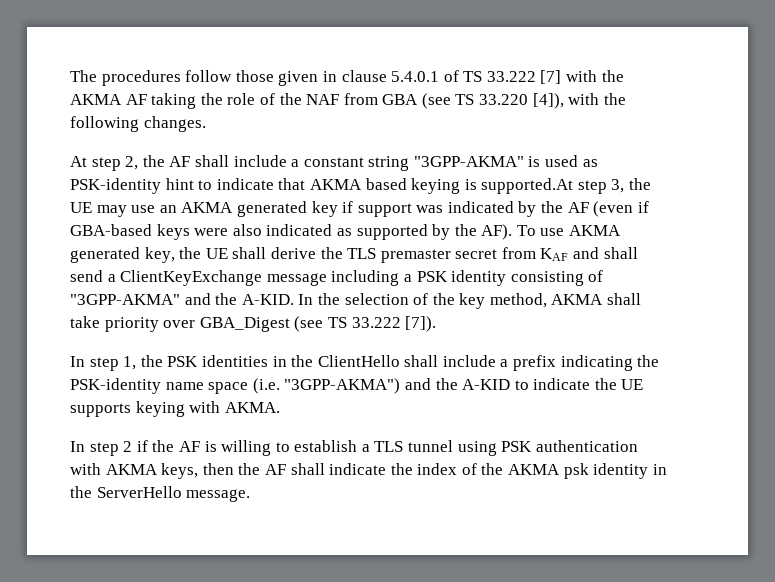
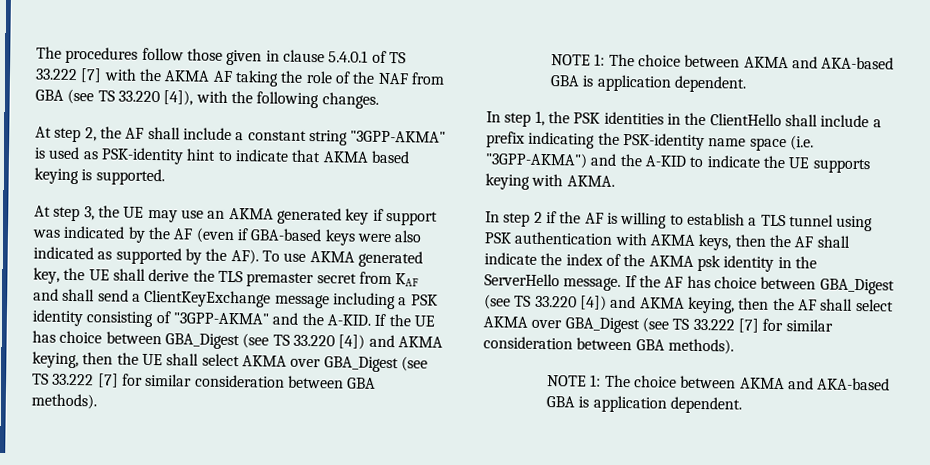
[481,178,574,194] supported.At -> [95,168,165,186] [34,205,51,217] supported. // At
[298,293,642,309] [70,316,437,332] In the selection of the key method, AKMA shall take priority over GBA_Digest (see TS 33.222 [7]). -> [374,313,435,327] [32,330,443,350] [32,351,428,373] [32,373,377,389] [31,393,97,410] [550,53,895,70] [549,74,747,93] If the UE has choice between GBA_Digest (see TS 33.220 [4]) and AKMA keying, then the UE shall select AKMA over GBA_Digest (see TS 33.222 [7] for similar consideration between GBA methods). // NOTE 1: The choice between AKMA and AKA-based GBA is application dependent.
(251, 495) none -> [624,275,895,295] [484,294,894,314] [483,316,833,334] [483,336,734,355] [546,374,891,391] [545,395,742,414] If the AF has choice between GBA_Digest (see TS 33.220 [4]) and AKMA keying, then the AF shall select AKMA over GBA_Digest (see TS 33.222 [7] for similar consideration between GBA methods). // NOTE 1: The choice between AKMA and AKA-based GBA is application dependent.

